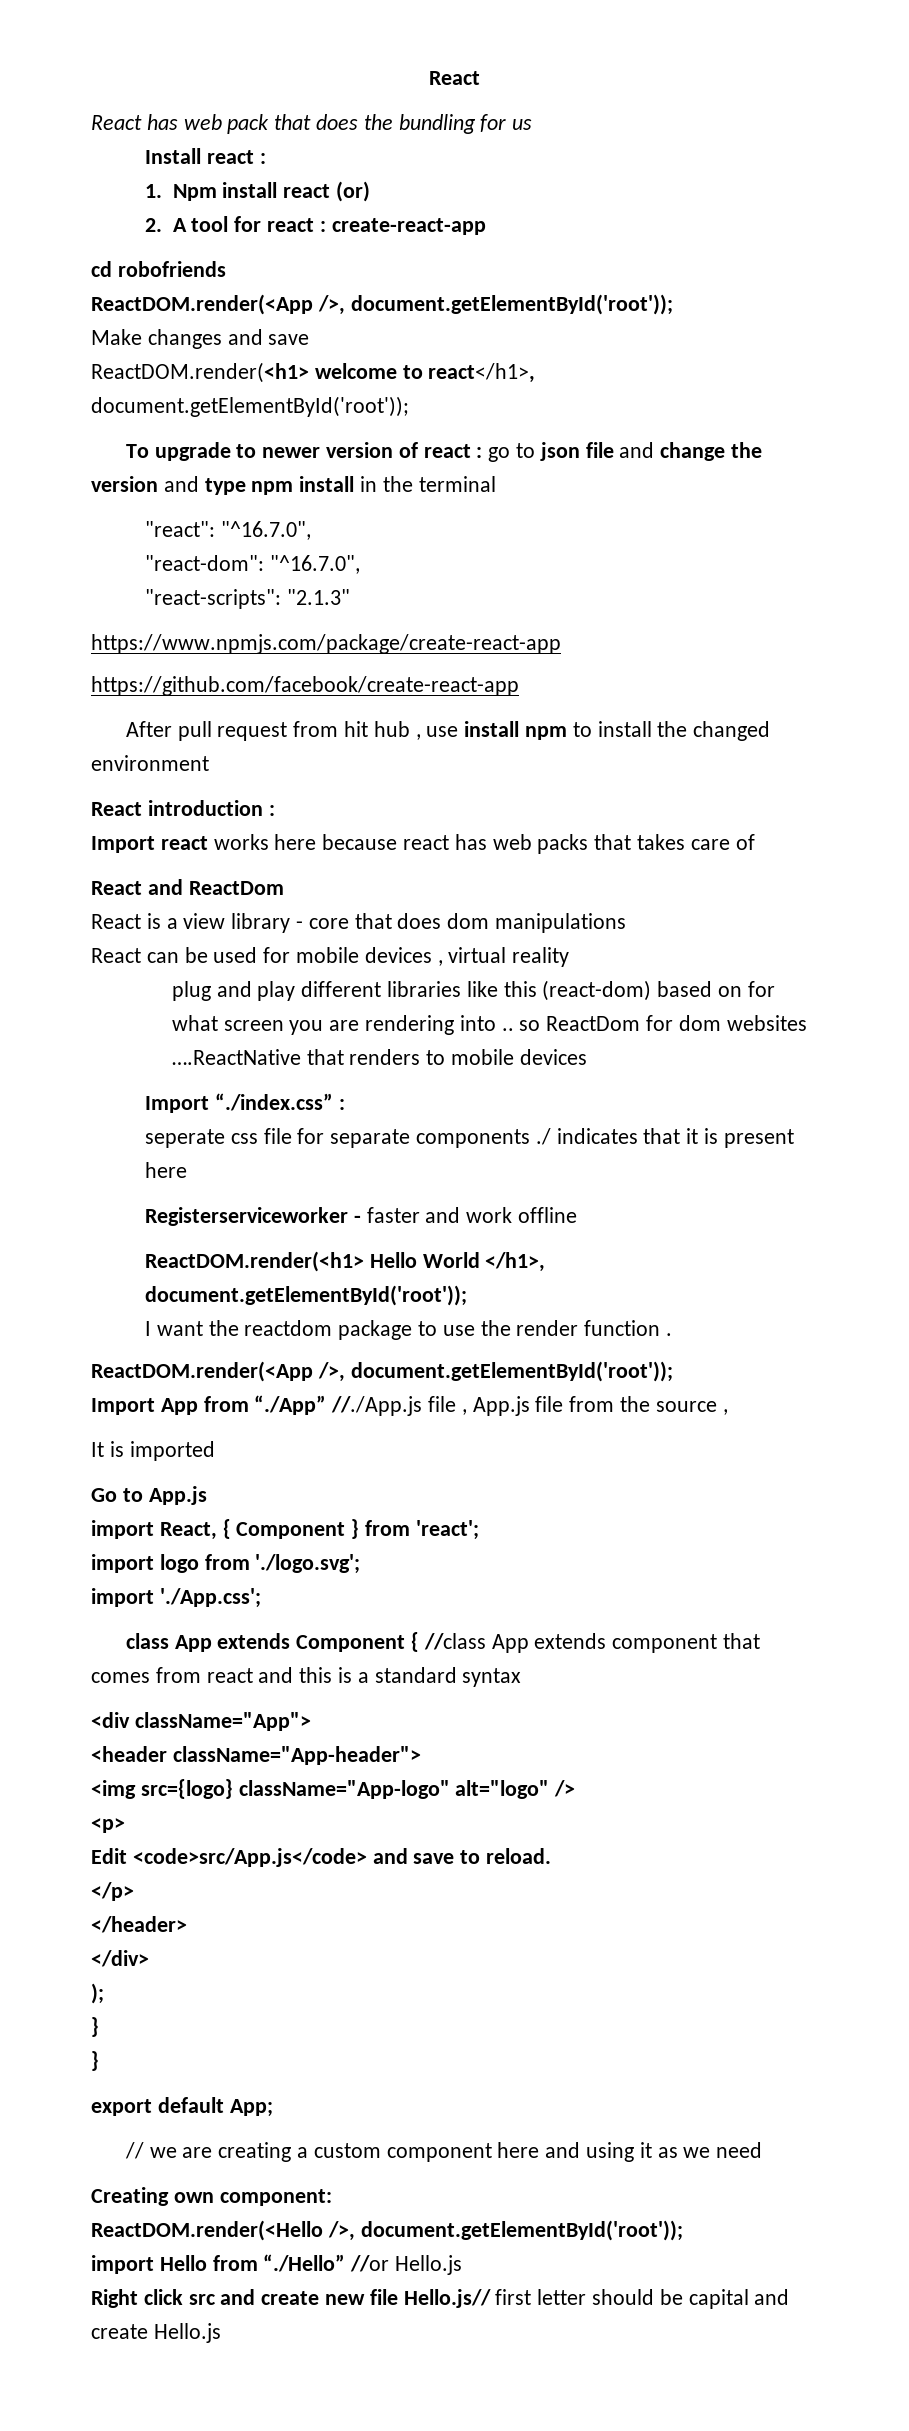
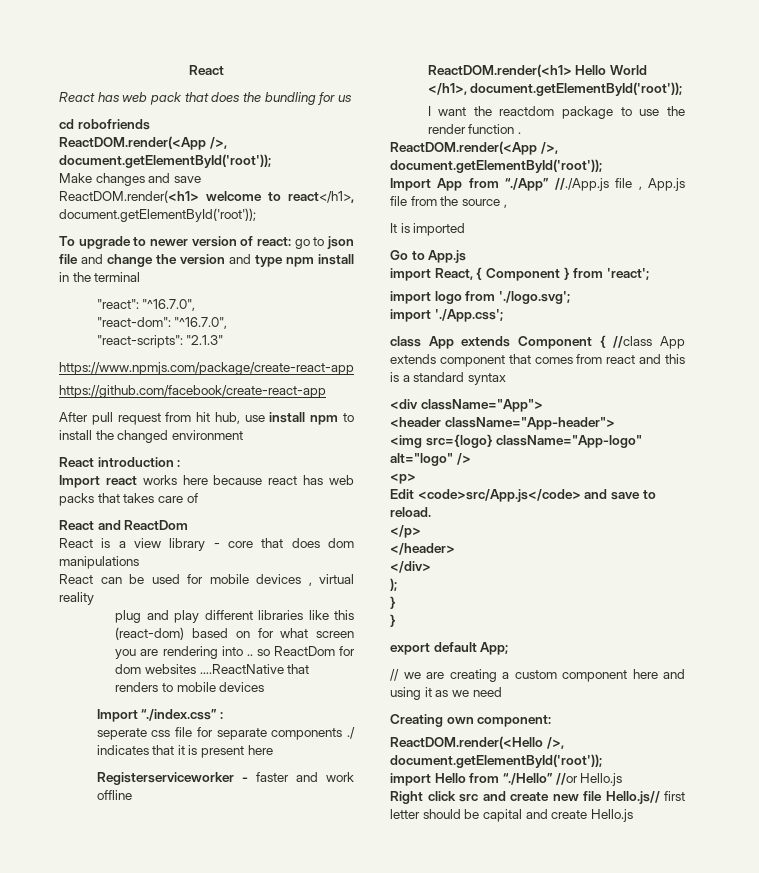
[144,148,266,164] [144,181,371,202] [144,216,486,235] // Install react : // 1. Npm install react (or) // 2. A tool for react : create-react-app -> (352, 98) none
[423,444,483,458] react : -> [257,237,291,246] react:
[373,721,421,740] hub , -> [214,412,240,424] hub,

